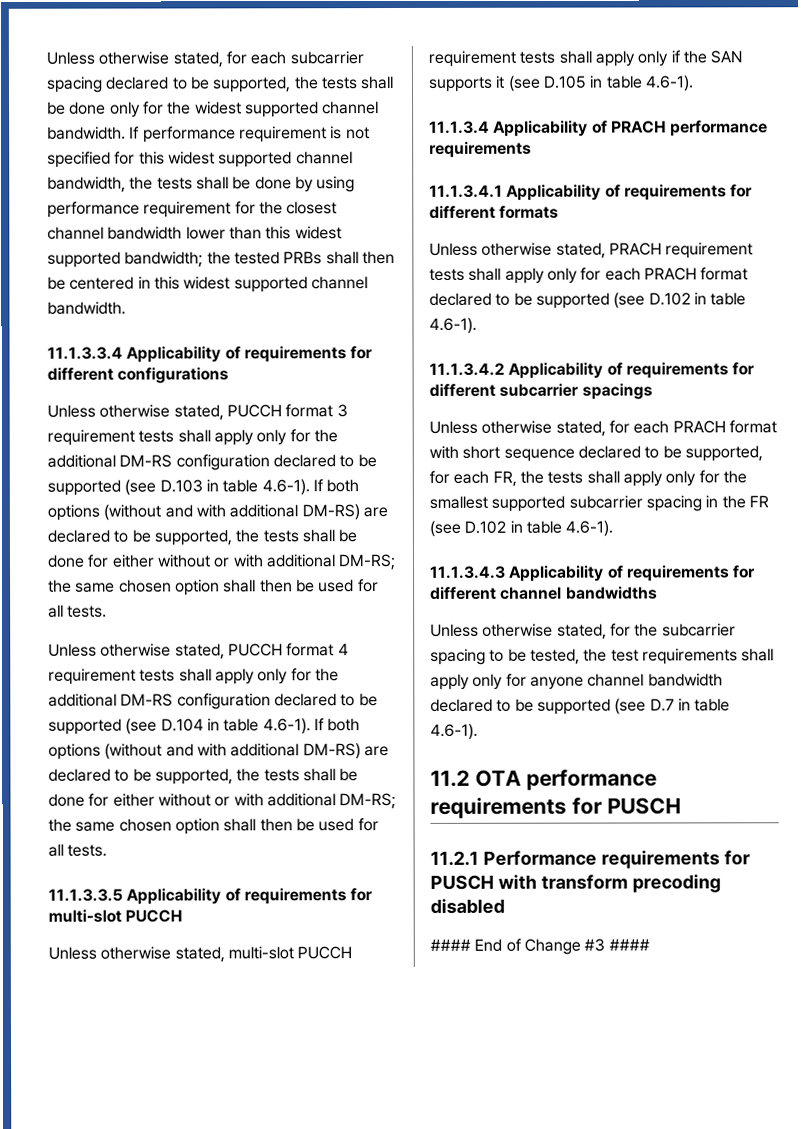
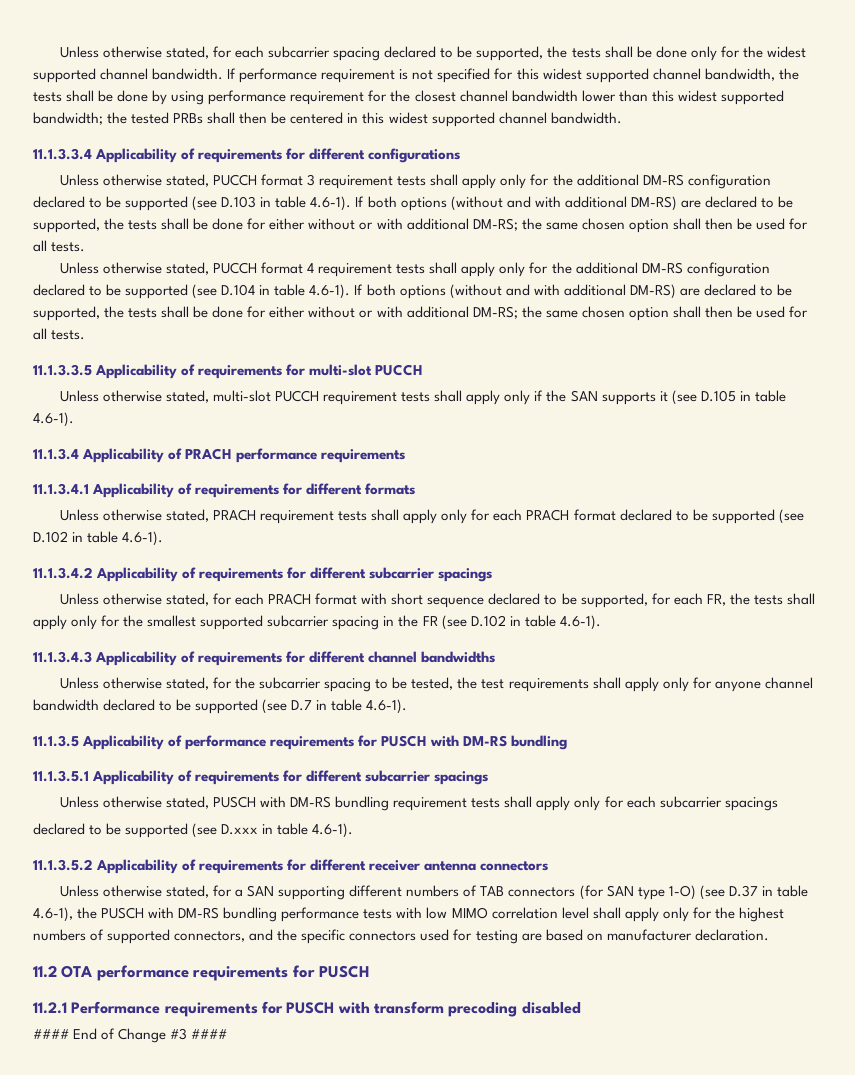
(478, 731) none -> [33,735,568,750] [33,770,489,785] [59,796,778,811] [33,823,354,838] [33,859,549,874] [59,885,808,900] [33,907,784,922] [33,929,769,944] // 11.1.3.5 Applicability of performance requirements for PUSCH with DM-RS bundling // 11.1.3.5.1 Applicability of requirements for different subcarrier spacings // Unless otherwise stated, PUSCH with DM-RS bundling requirement tests shall apply only for each subcarrier spacings // declared to be supported (see D.xxx in table 4.6-1). // 11.1.3.5.2 Applicability of requirements for different receiver antenna connectors // Unless otherwise stated, for a SAN supporting different numbers of TAB connectors (for SAN type 1-O) (see D.37 in table 4.6-1), the PUSCH with DM-RS bundling performance tests with low MIMO correlation level shall apply only for the highest numbers of supported connectors, and the specific connectors used for testing are based on manufacturer declaration.

